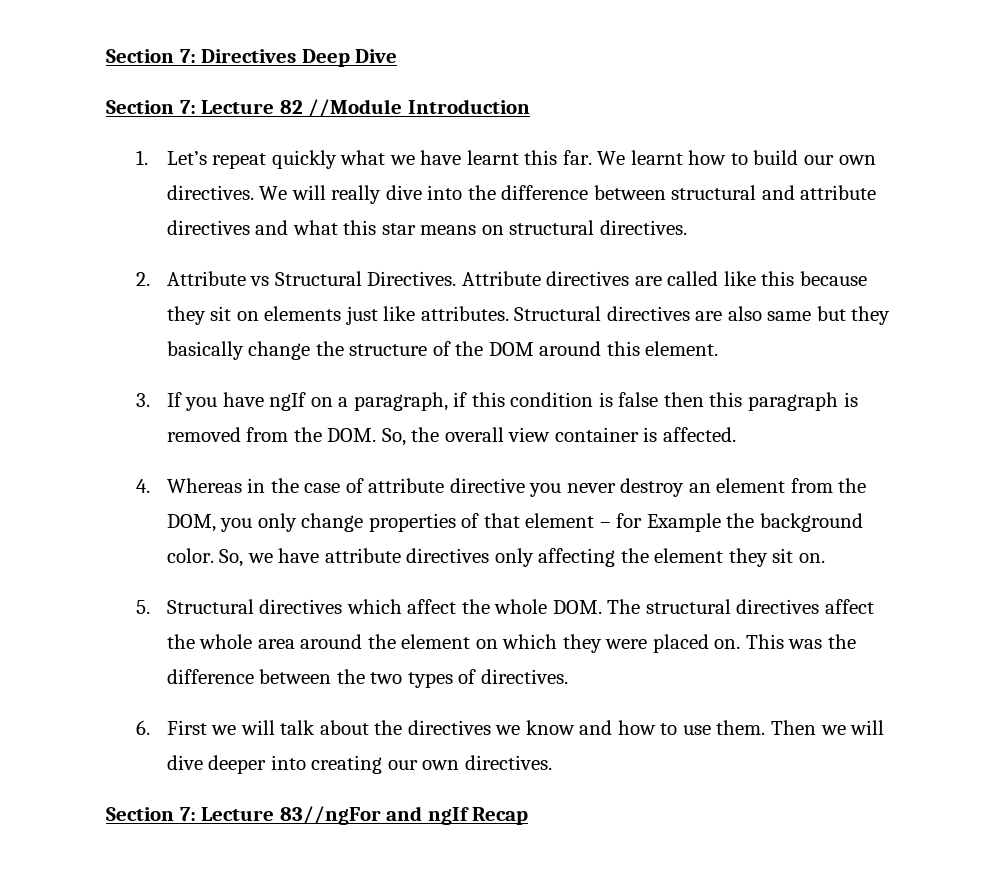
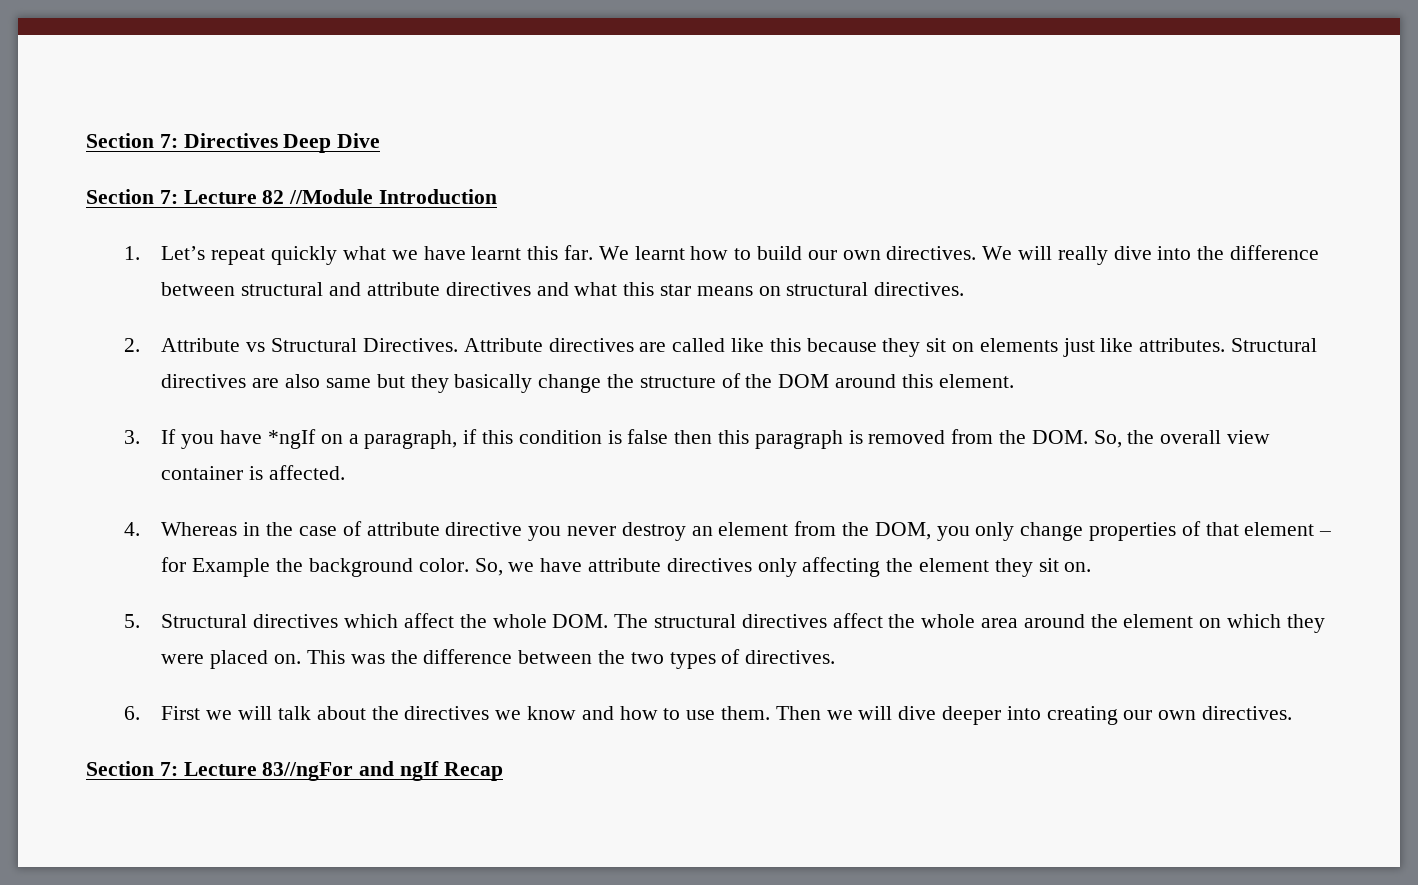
[269,392,307,411] ngIf -> [267,429,316,449] *ngIf

